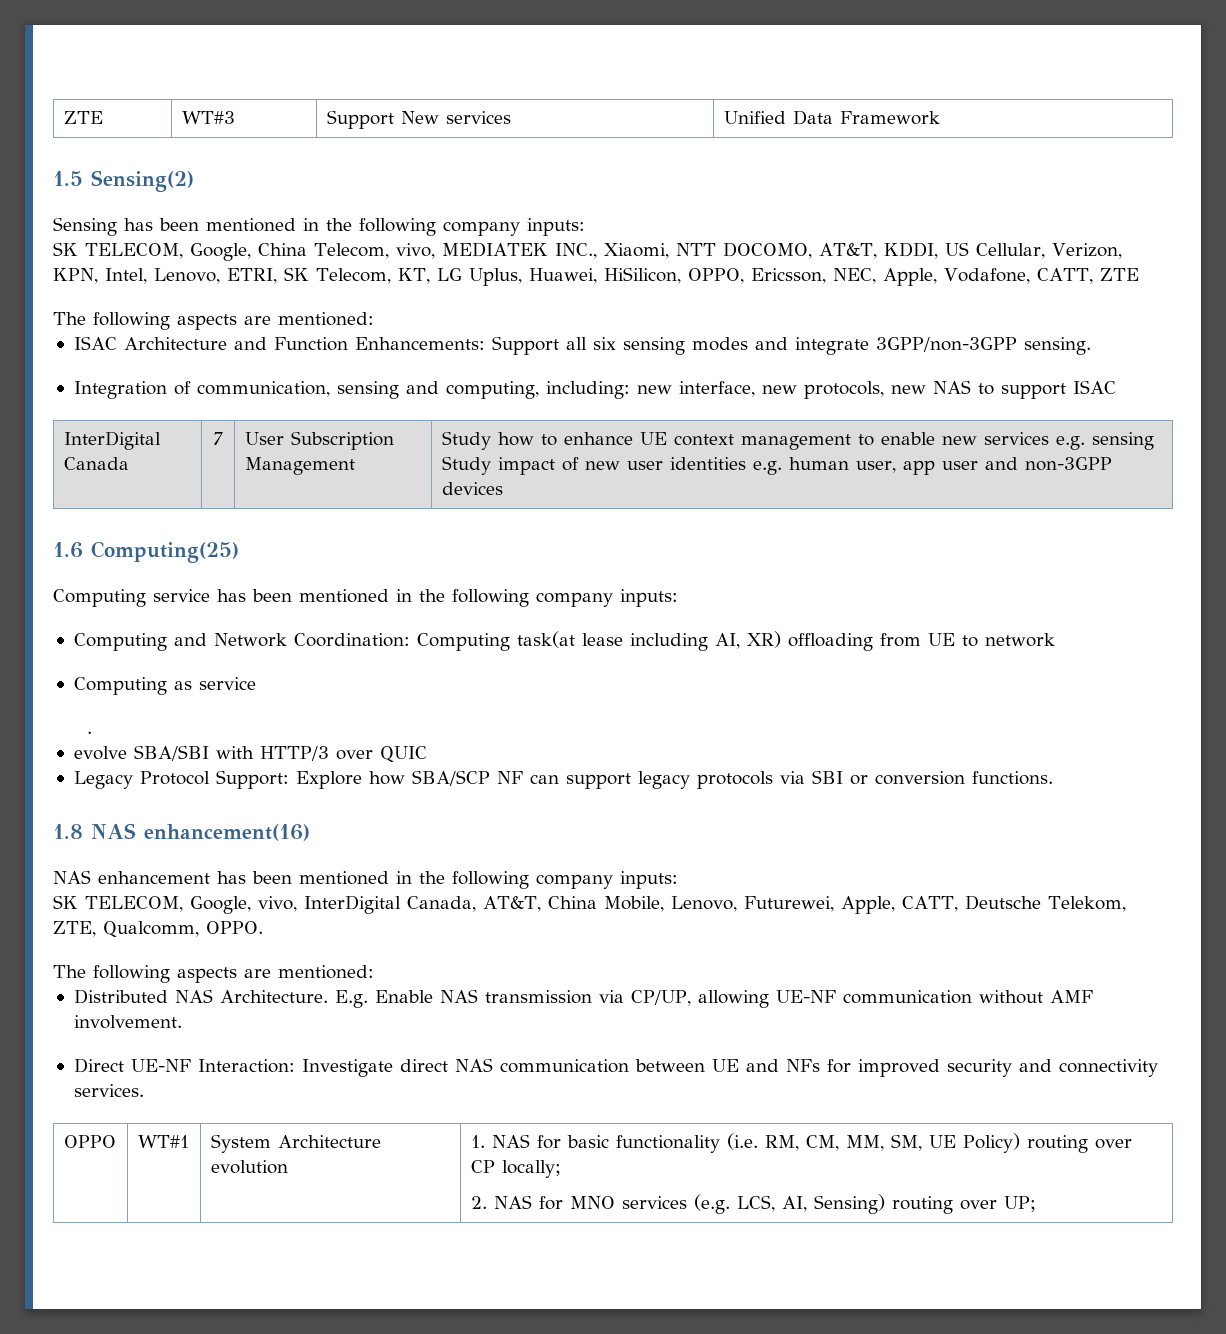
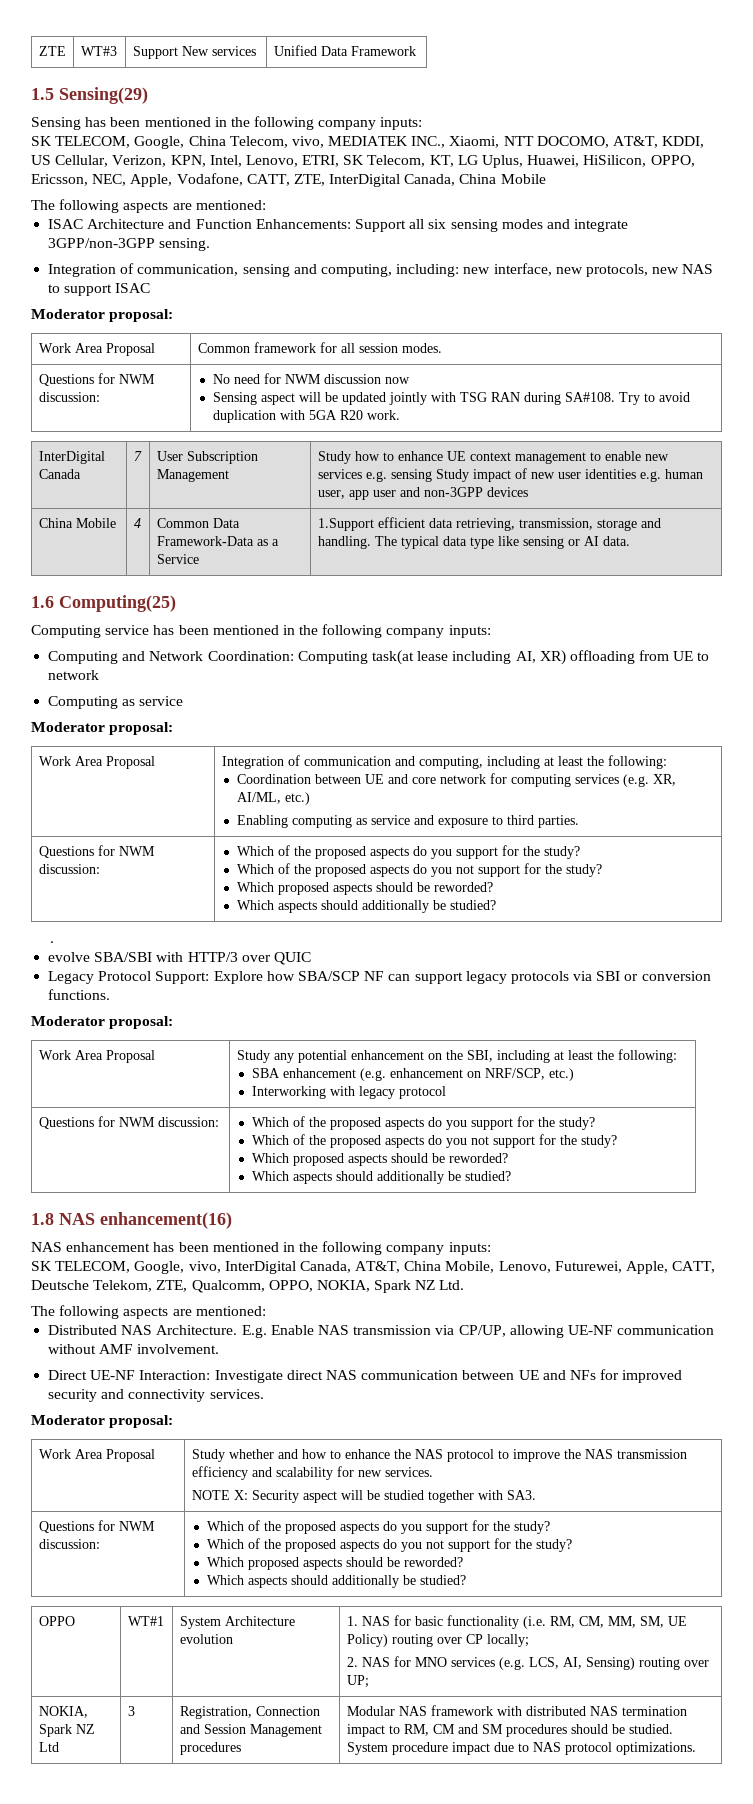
[91,170,194,192] Sensing(2) -> [59,87,148,104] Sensing(29)
[1099,268,1139,281] ZTE -> [293,174,546,187] ZTE, InterDigital Canada, China Mobile
(1116, 387) none -> [31,309,174,322] [38,343,155,356] [197,342,442,353] [38,373,155,386] [38,392,100,402] [212,373,410,384] [212,392,690,405] [212,410,400,423] // Moderator proposal: // Work Area Proposal | Common framework for all session modes. // Questions for NWM discussion: | No need for NWM discussion now // Sensing aspect will be updated jointly with TSG RAN during SA#108. Try to avoid duplication with 5GA R20 work.
(503, 488) none -> [38,518,116,528] [133,518,141,528] [156,518,240,528] [156,536,279,546] [156,554,199,564] [317,517,661,531] [317,536,630,549] // China Mobile | 4 | Common Data Framework-Data as a Service | 1.Support efficient data retrieving, transmission, storage and handling. The typical data type like sensing or AI data.
(256, 683) none -> [31,722,174,735] [38,756,155,769] [221,755,667,769] [236,773,676,787] [236,792,310,805] [236,815,579,828] [38,845,155,858] [38,864,100,874] [236,845,580,859] [236,863,602,877] [236,882,493,895] [236,900,496,913] // Moderator proposal: // Work Area Proposal | Integration of communication and computing, including at least the following: // Coordination between UE and core network for computing services (e.g. XR, AI/ML, etc.) // Enabling computing as service and exposure to third parties. // Questions for NWM discussion: | Which of the proposed aspects do you support for the study? // Which of the proposed aspects do you not support for the study? // Which proposed aspects should be reworded? // Which aspects should additionally be studied?
(1053, 778) none -> [31,1016,174,1029] [38,1050,155,1063] [236,1049,677,1063] [251,1068,574,1081] [251,1086,446,1099] [38,1116,219,1129] [251,1116,595,1130] [251,1134,617,1148] [251,1153,508,1166] [251,1171,511,1184] // Moderator proposal: // Work Area Proposal | Study any potential enhancement on the SBI, including at least the following: // SBA enhancement (e.g. enhancement on NRF/SCP, etc.) // Interworking with legacy protocol // Questions for NWM discussion: | Which of the proposed aspects do you support for the study? // Which of the proposed aspects do you not support for the study? // Which proposed aspects should be reworded? // Which aspects should additionally be studied?
[206,921,263,934] OPPO. -> [268,1280,465,1293] OPPO, NOKIA, Spark NZ Ltd.
(144, 1090) none -> [31,1415,174,1428] [38,1449,155,1462] [191,1449,687,1462] [191,1466,433,1480] [191,1490,536,1503] [38,1520,155,1533] [38,1539,100,1549] [206,1520,550,1534] [206,1538,572,1552] [206,1557,463,1570] [206,1575,466,1588] // Moderator proposal: // Work Area Proposal | Study whether and how to enhance the NAS protocol to improve the NAS transmission efficiency and scalability for new services. // NOTE X: Security aspect will be studied together with SA3. // Questions for NWM discussion: | Which of the proposed aspects do you support for the study? // Which of the proposed aspects do you not support for the study? // Which proposed aspects should be reworded? // Which aspects should additionally be studied?
(1036, 1204) none -> [38,1706,88,1718] [38,1724,95,1737] [38,1742,59,1752] [127,1706,135,1716] [179,1706,320,1719] [179,1724,322,1737] [179,1742,241,1755] [346,1705,687,1716] [346,1724,673,1737] [346,1742,696,1755] // NOKIA, Spark NZ Ltd | 3 | Registration, Connection and Session Management procedures | Modular NAS framework with distributed NAS termination impact to RM, CM and SM procedures should be studied. System procedure impact due to NAS protocol optimizations.

